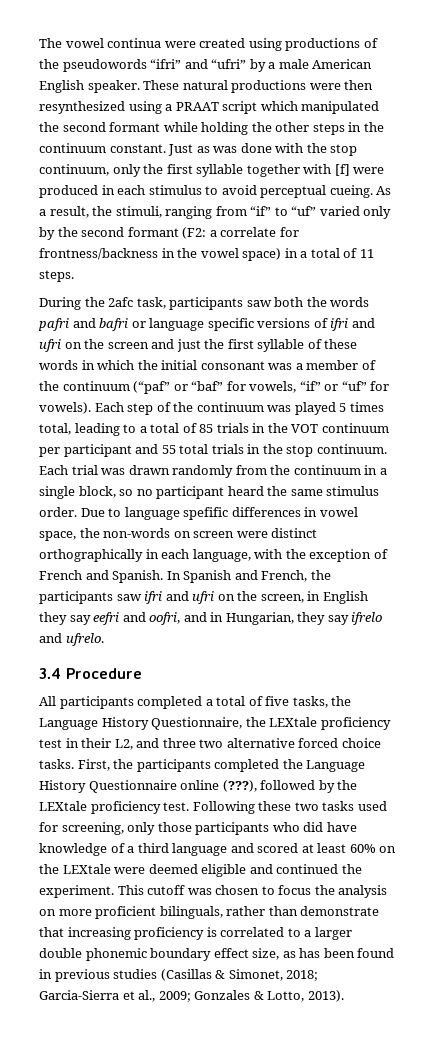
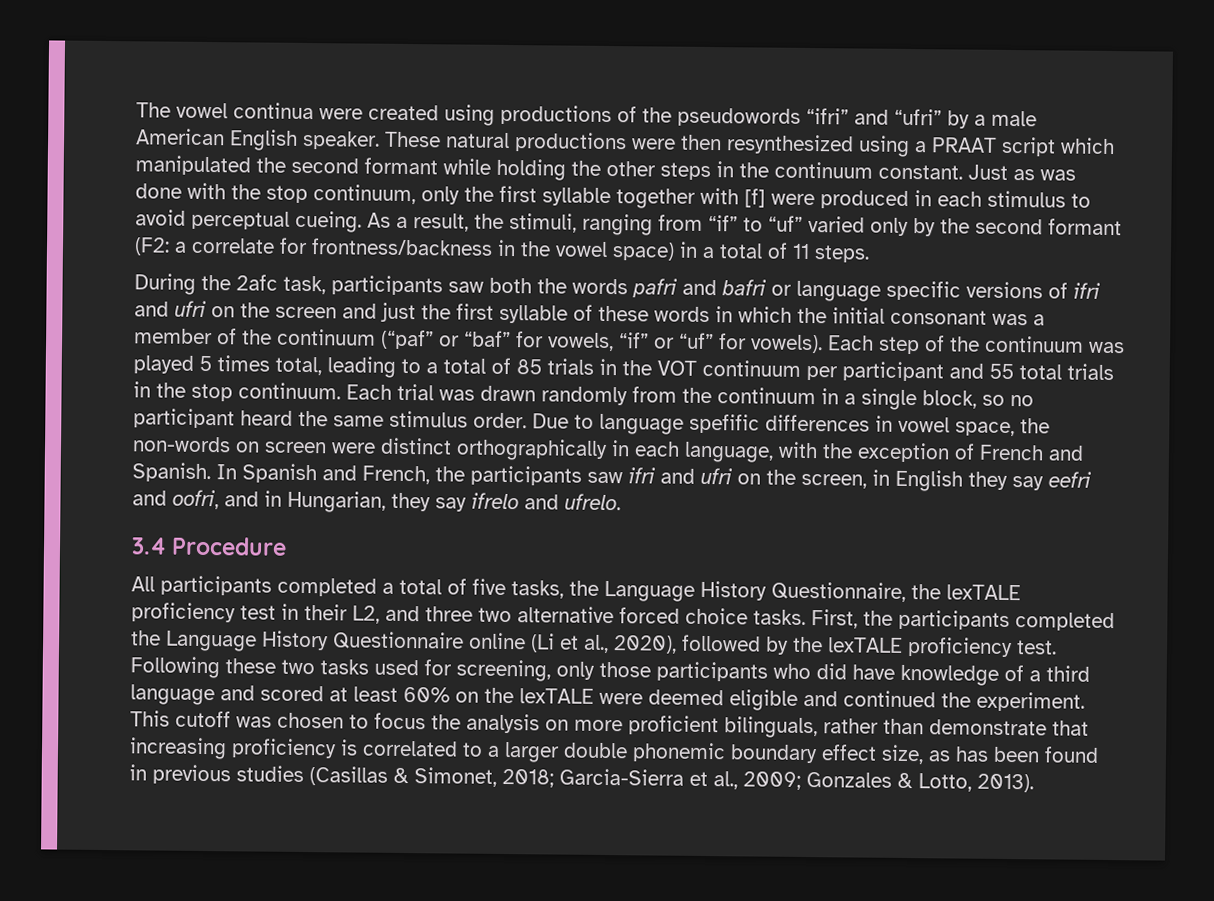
[269,717,318,727] LEXtale -> [946,584,1021,601] lexTALE
[222,780,257,792] (???), -> [530,633,677,654] (Li et al., 2020),
[39,801,87,811] LEXtale -> [828,637,903,653] lexTALE
[62,864,111,874] LEXtale -> [519,688,594,704] lexTALE

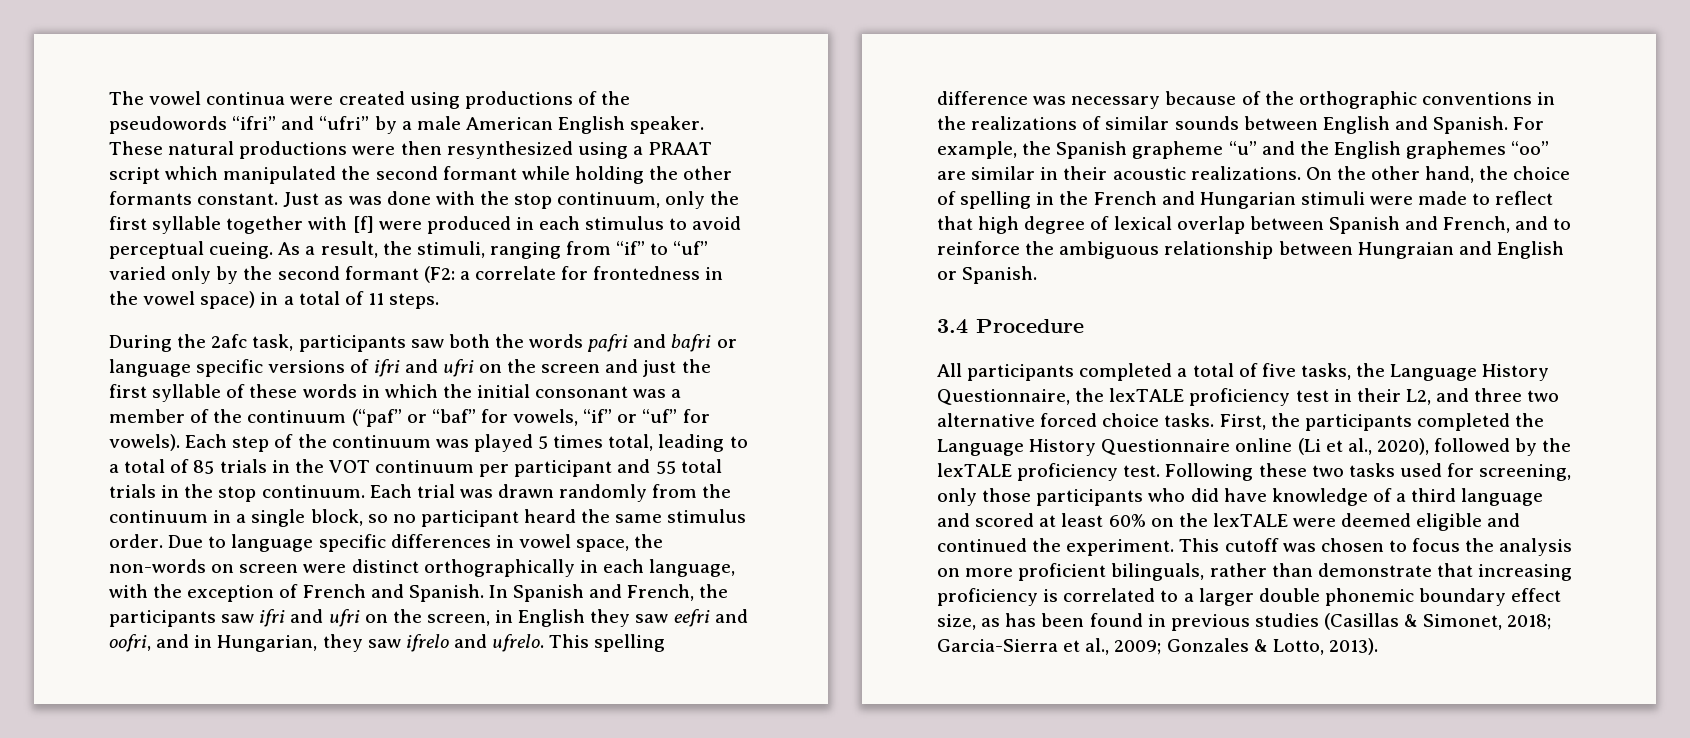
[660,161,873,181] steps in the continuum -> [109,191,192,205] formants
[311,238,493,256] frontness/backness -> [593,266,701,280] frontedness
[689,413,760,434] spefific -> [318,534,386,552] specific
[1012,476,1044,491] say -> [635,614,669,623] saw
[435,497,467,512] say -> [367,639,401,648] saw
(621, 502) none -> [549,634,666,652] [937,91,1556,109] [937,116,1545,134] [937,141,1550,159] [937,166,1571,183] [937,191,1554,209] [937,216,1572,234] [937,241,1564,259] [937,266,1038,284] This spelling difference was necessary because of the orthographic conventions in the realizations of similar sounds between English and Spanish. For example, the Spanish grapheme “u” and the English graphemes “oo” are similar in their acoustic realizations. On the other hand, the choice of spelling in the French and Hungarian stimuli were made to reflect that high degree of lexical overlap between Spanish and French, and to reinforce the ambiguous relationship between Hungraian and English or Spanish.

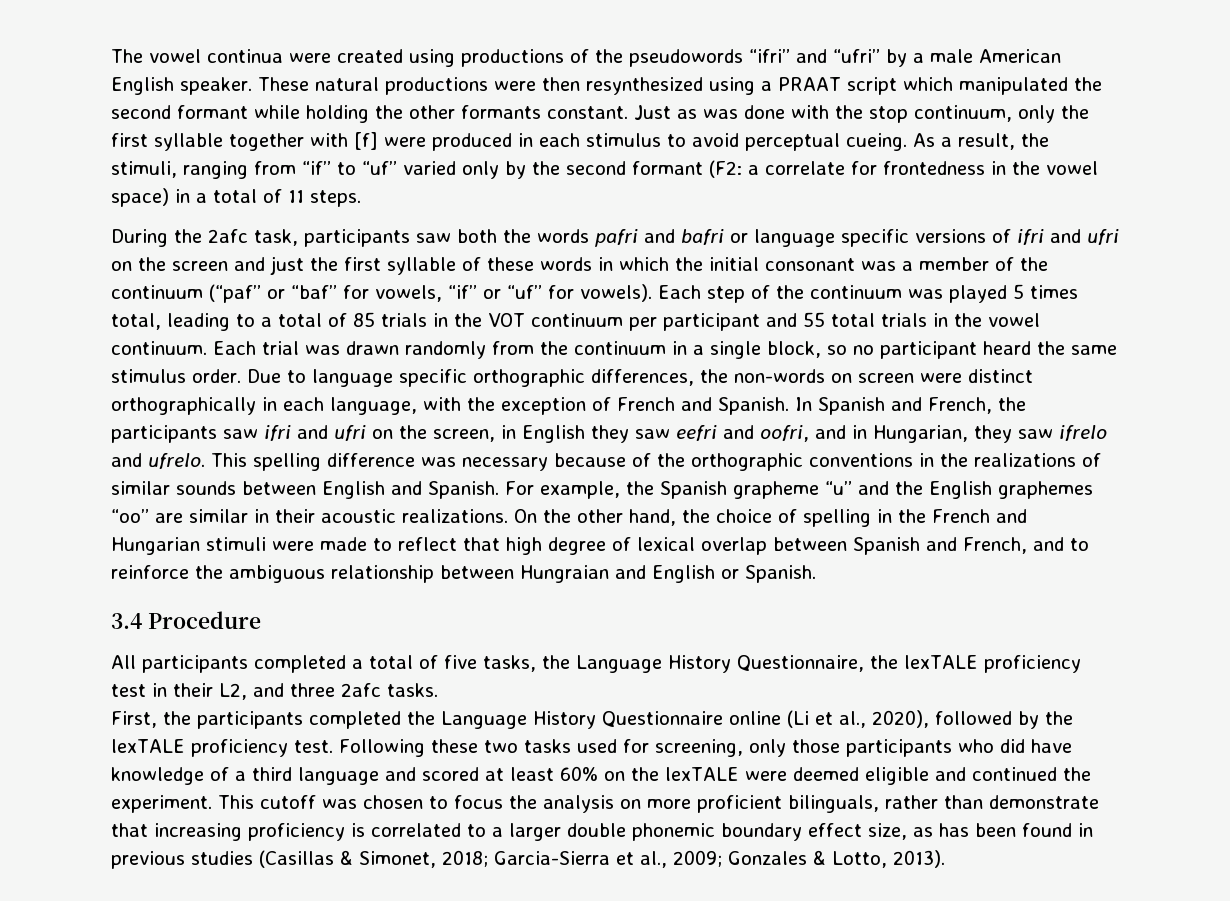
[218,486,257,502] stop -> [988,313,1040,327] vowel
[390,534,630,552] differences in vowel space, -> [472,369,694,387] orthographic differences,
[1527,390,1560,402] [937,413,1160,427] two alternative forced choice -> [341,683,381,697] 2afc
(1215, 420) none -> (438, 690) //

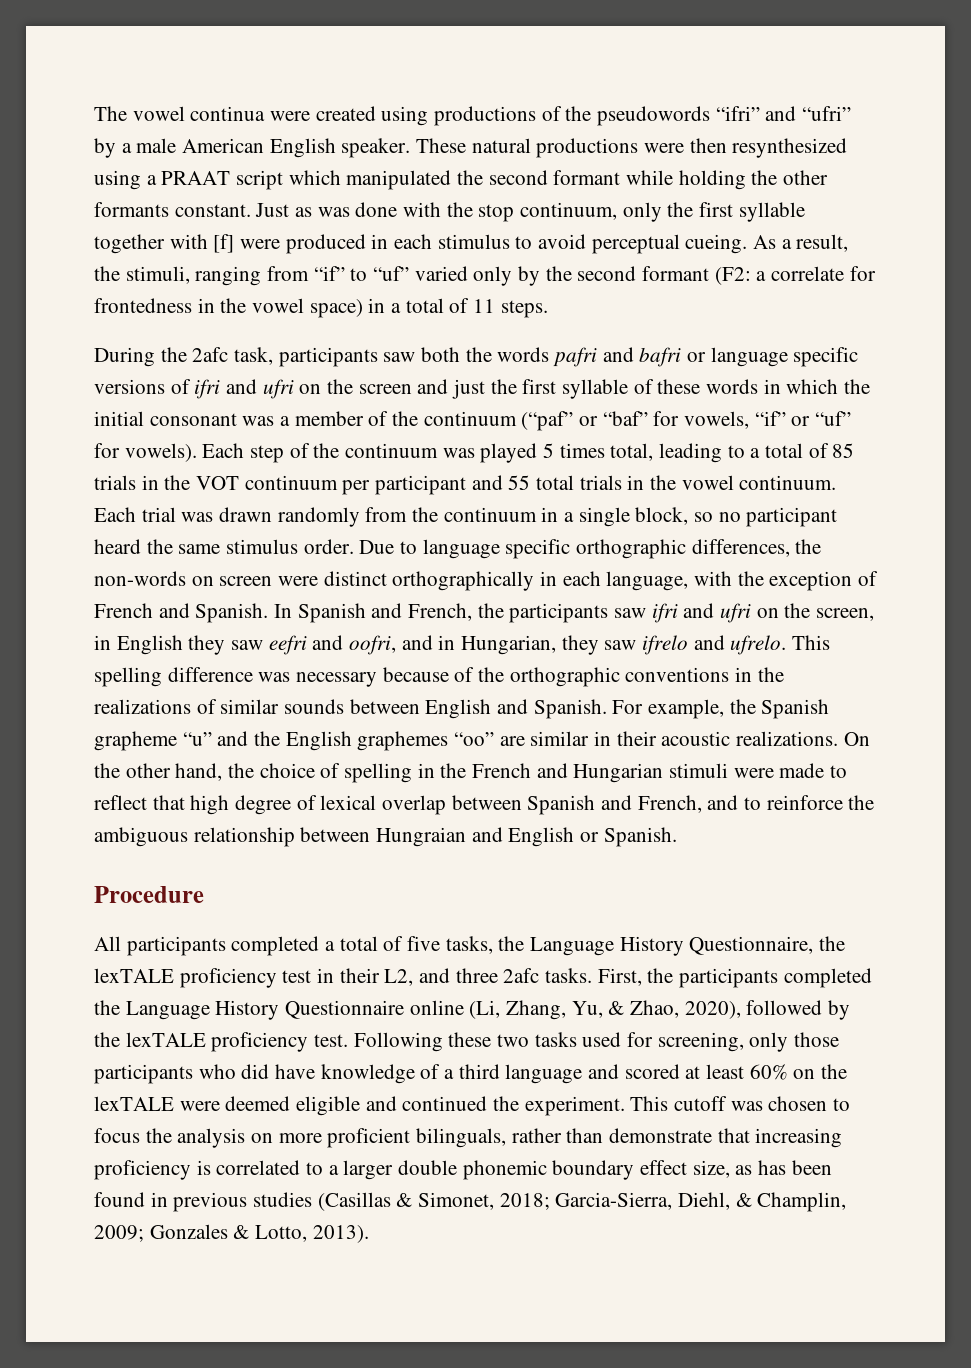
[111,613,142,629] 3.4 -> (677, 837) none
(438, 690) // -> (593, 975) none
[787,710,866,728] (Li et al., -> [469,1000,680,1020] (Li, Zhang, Yu, & Zhao,
[494,851,667,868] Garcia-Sierra et al., -> [555,1192,847,1212] Garcia-Sierra, Diehl, & Champlin,

